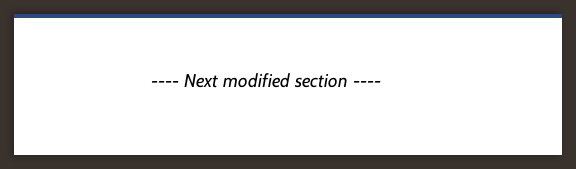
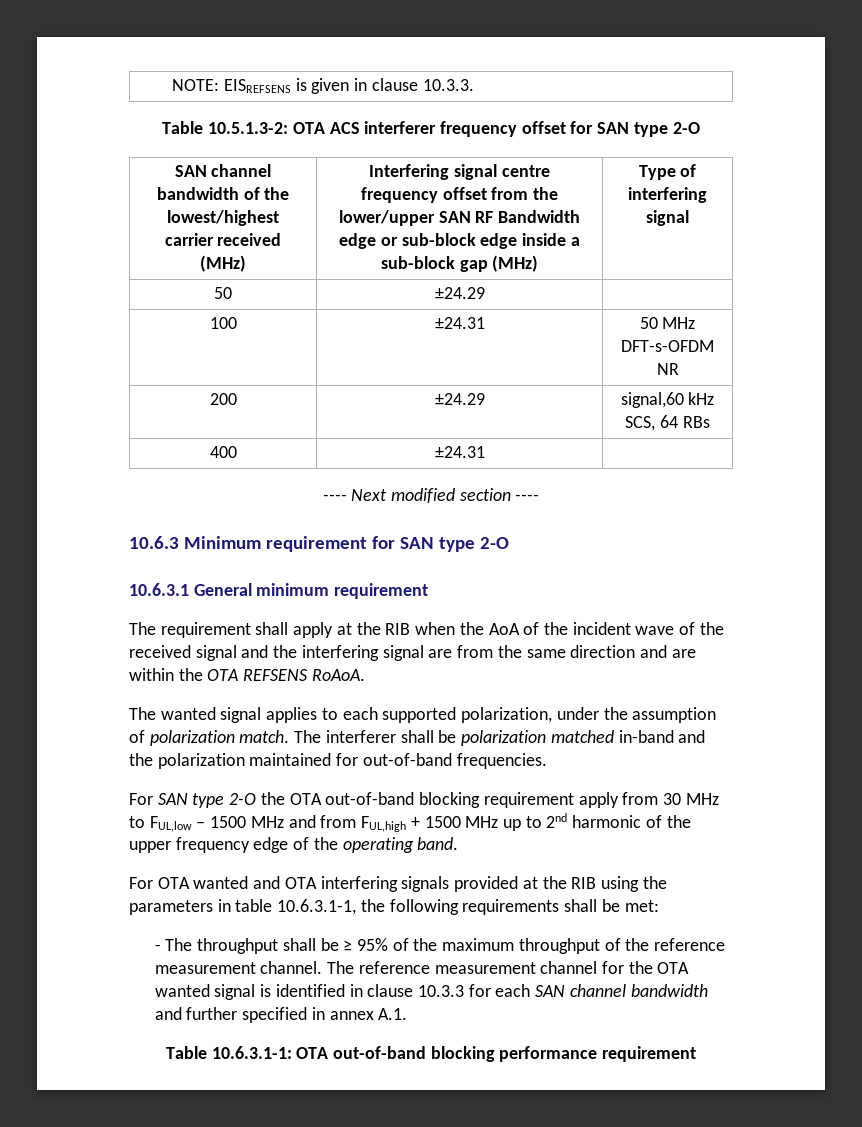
(151, 84) none -> [172,78,474,94] [162,121,700,137] [174,164,272,177] [156,187,290,200] [167,210,279,226] [164,233,282,246] [200,255,246,272] [369,164,550,180] [360,187,559,203] [338,210,581,226] [339,233,580,249] [380,255,539,272] [638,164,697,180] [628,187,707,203] [646,210,689,226] [214,287,232,299] [434,287,485,299] [209,317,237,329] [434,317,485,329] [639,317,696,329] [621,340,714,352] [656,363,679,375] [209,393,237,405] [434,393,485,405] [620,392,715,408] [625,415,710,431] [209,446,237,458] [434,446,485,458] NOTE: EISREFSENS is given in clause 10.3.3. // Table 10.5.1.3-2: OTA ACS interferer frequency offset for SAN type 2-O // SAN channel bandwidth of the lowest/highest carrier received (MHz) | Interfering signal centre frequency offset from the lower/upper SAN RF Bandwidth edge or sub-block edge inside a sub-block gap (MHz) | Type of interfering signal // 50 | ±24.29 | // 100 | ±24.31 | 50 MHz DFT-s-OFDM NR // 200 | ±24.29 | signal,60 kHz SCS, 64 RBs // 400 | ±24.31 | //
(381, 84) none -> [129,536,509,552] [129,583,429,599] [129,622,724,638] [129,645,696,661] [129,668,365,681] [129,707,717,723] [129,730,706,746] [129,753,547,769] [129,792,719,808] [129,813,691,832] [129,837,459,853] [129,876,667,892] [129,899,659,915] [154,938,726,954] [154,961,690,974] [154,984,708,1000] [154,1007,408,1023] [165,1046,697,1062] // 10.6.3 Minimum requirement for SAN type 2-O // 10.6.3.1 General minimum requirement // The requirement shall apply at the RIB when the AoA of the incident wave of the received signal and the interfering signal are from the same direction and are within the OTA REFSENS RoAoA. // The wanted signal applies to each supported polarization, under the assumption of polarization match. The interferer shall be polarization matched in-band and the polarization maintained for out-of-band frequencies. // For SAN type 2-O the OTA out-of-band blocking requirement apply from 30 MHz to FUL,low – 1500 MHz and from FUL,high + 1500 MHz up to 2nd harmonic of the upper frequency edge of the operating band. // For OTA wanted and OTA interfering signals provided at the RIB using the parameters in table 10.6.3.1-1, the following requirements shall be met: // - The throughput shall be ≥ 95% of the maximum throughput of the reference measurement channel. The reference measurement channel for the OTA wanted signal is identified in clause 10.3.3 for each SAN channel bandwidth and further specified in annex A.1. // Table 10.6.3.1-1: OTA out-of-band blocking performance requirement

